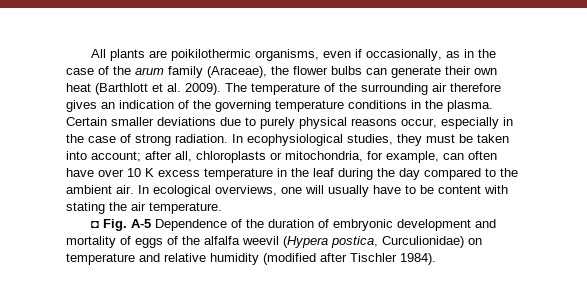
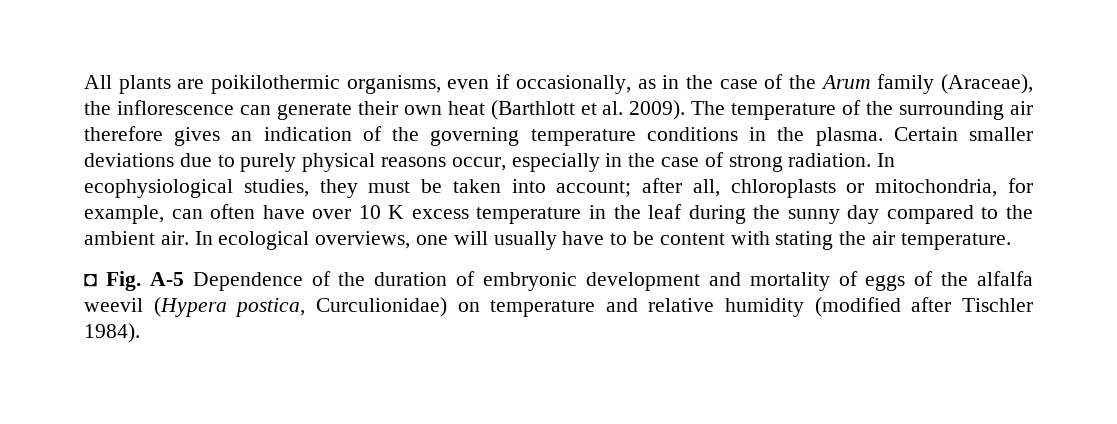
[135,67,164,75] arum -> [820,75,871,89] Arum
[293,66,362,75] flower bulbs -> [116,100,234,115] inflorescence
(395, 172) none -> [787,209,840,224] sunny

